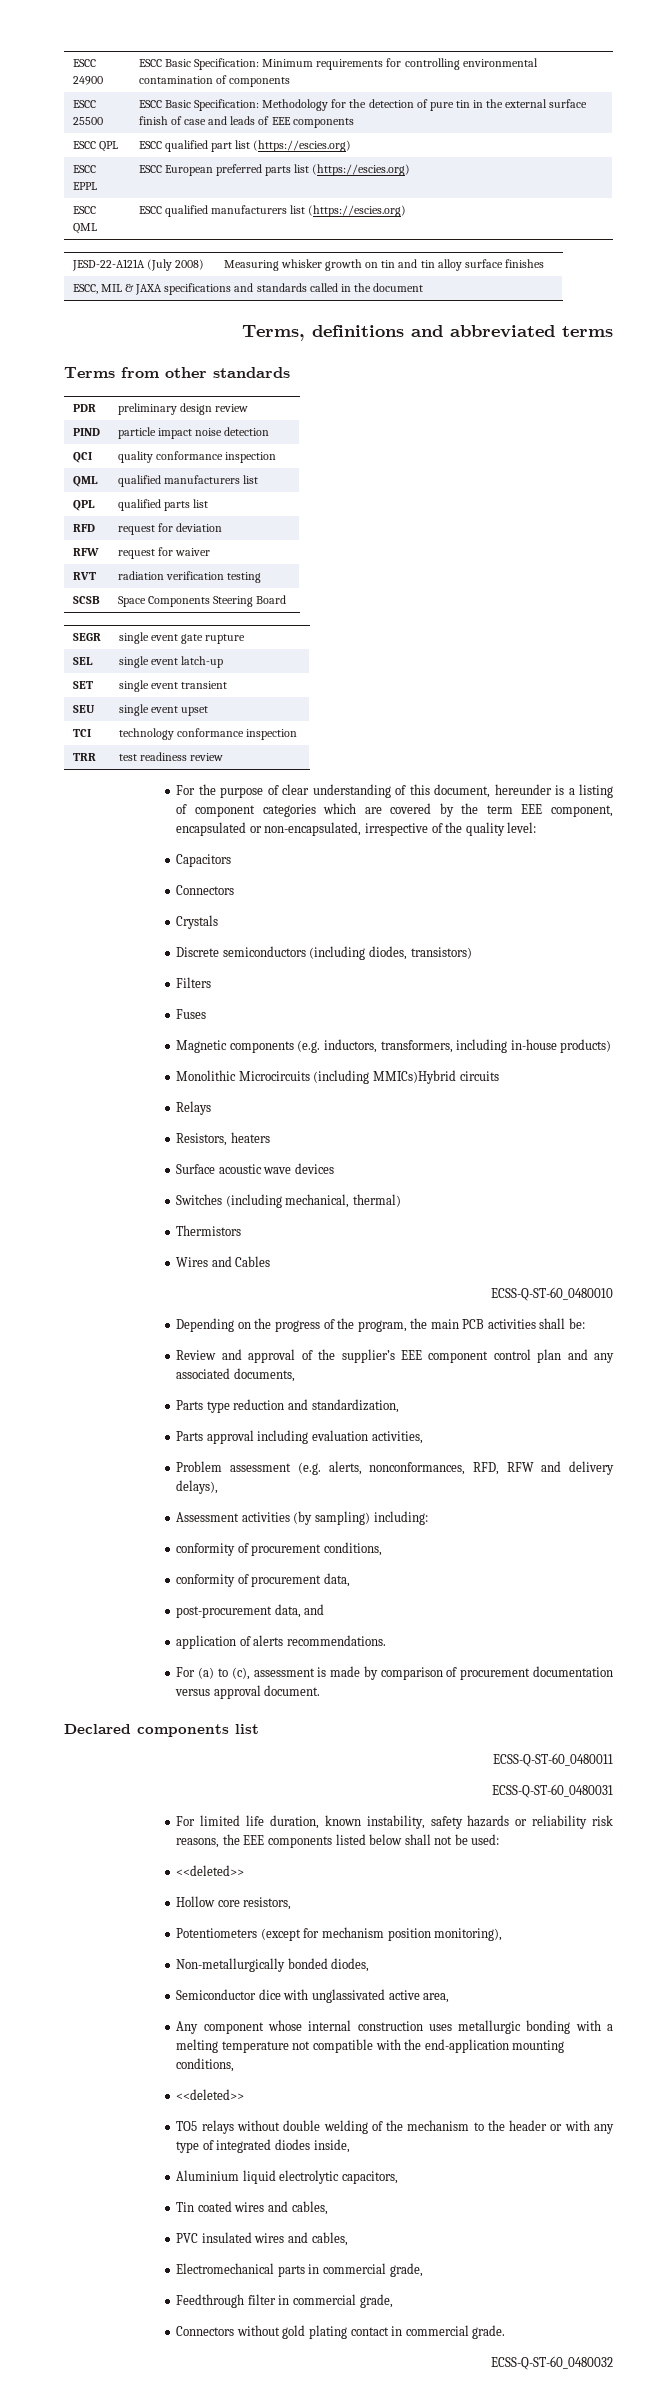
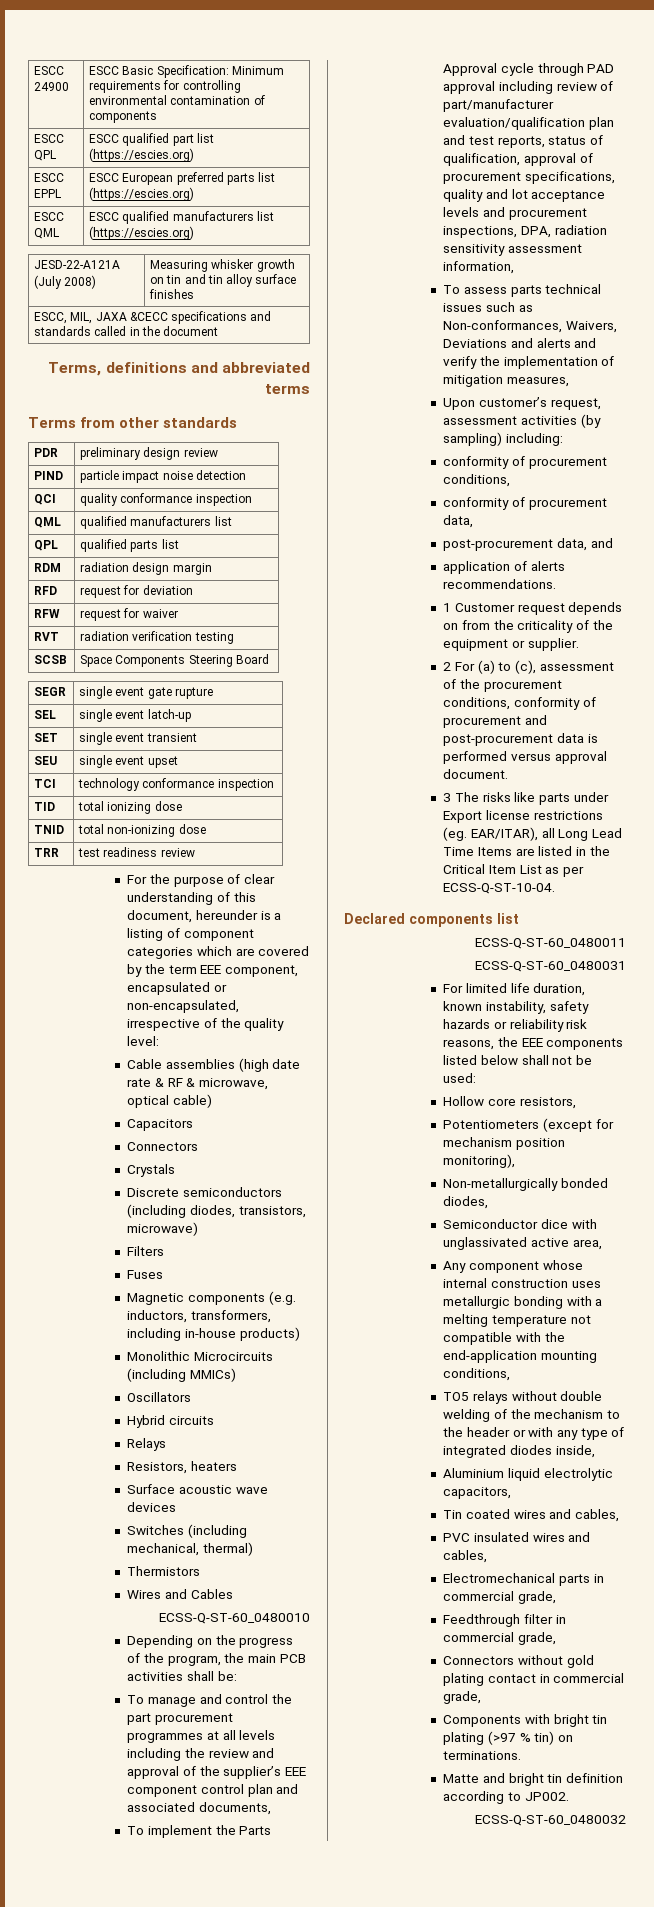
[72,100,96,108] [72,117,103,125] [138,99,588,111] [138,116,354,128] // ESCC 25500 | ESCC Basic Specification: Methodology for the detection of pure tin in the external surface finish of case and leads of EEE components -> (158, 117) none
[101,284,163,295] MIL & JAXA -> [70,312,168,324] MIL, JAXA &CECC
(209, 503) none -> [34,563,62,572] [80,562,212,575] // RDM | radiation design margin
(298, 734) none -> [34,802,56,811] [78,801,182,814] [34,825,65,834] [78,824,206,837] // TID | total ionizing dose // TNID | total non-ionizing dose
(537, 827) none -> [127,1058,301,1072] [127,1078,269,1090] [127,1094,213,1108] // Cable assemblies (high date rate & RF & microwave, optical cable)
[410,947,472,959] transistors) -> [238,1206,306,1218] [127,1222,199,1236] transistors, microwave)
[373,1070,457,1084] MMICs)Hybrid -> [190,1368,237,1382] [127,1392,192,1402] [127,1415,166,1428] MMICs) // Oscillators // Hybrid
[176,1350,217,1360] Review -> [127,1694,293,1707] [127,1713,234,1725] [127,1730,276,1743] [127,1748,249,1761] To manage and control the part procurement programmes at all levels including the review
[594,1353,615,1363] any -> (299, 1789) none
[176,1399,399,1413] [176,1430,423,1444] [176,1461,615,1475] [176,1480,219,1494] [176,1512,240,1522] Parts type reduction and standardization, // Parts approval including evaluation activities, // Problem assessment (e.g. alerts, nonconformances, RFD, RFW and delivery delays), // Assessment -> [127,1825,272,1838] [443,63,615,76] [443,81,614,94] [443,99,555,112] [443,117,615,130] [443,135,604,148] [443,153,593,166] [443,171,616,184] [443,189,606,202] [443,207,587,220] [443,225,607,238] [443,244,583,256] [443,261,515,274] [443,284,602,297] [443,302,533,312] [443,320,618,333] [443,338,597,348] [443,356,615,369] [443,375,570,387] [443,397,601,410] [443,416,518,425] To implement the Parts Approval cycle through PAD approval including review of part/manufacturer evaluation/qualification plan and test reports, status of qualification, approval of procurement specifications, quality and lot acceptance levels and procurement inspections, DPA, radiation sensitivity assessment information, // To assess parts technical issues such as Non-conformances, Waivers, Deviations and alerts and verify the implementation of mitigation measures, // Upon customer’s request, assessment
(387, 1640) none -> [443,602,623,615] [443,620,613,633] [443,638,579,651] [443,662,452,671] 1 Customer request depends on from the criticality of the equipment or supplier. // 2
[317,1666,613,1680] [175,1685,321,1699] is made by comparison of procurement documentation versus approval document. -> [443,679,562,692] [443,697,596,710] [443,715,548,728] [443,733,598,746] [443,751,607,764] [443,769,509,779] [443,792,609,805] [443,810,603,823] [443,827,623,841] [443,846,610,856] [443,864,585,877] [443,883,556,894] of the procurement conditions, conformity of procurement and post-procurement data is performed versus approval document. // 3 The risks like parts under Export license restrictions (eg. EAR/ITAR), all Long Lead Time Items are listed in the Critical Item List as per ECSS-Q-ST-10-04.
[176,1865,245,1876] // <<deleted>> -> (477, 1078) none
[176,2089,245,2100] // <<deleted>> -> (511, 1374) none
[472,2325,506,2339] grade. -> [443,1691,482,1704] [443,1714,608,1727] [443,1731,574,1745] [443,1751,522,1760] [443,1773,624,1786] [443,1791,569,1804] grade, // Components with bright tin plating (>97 % tin) on terminations. // Matte and bright tin definition according to JP002.

